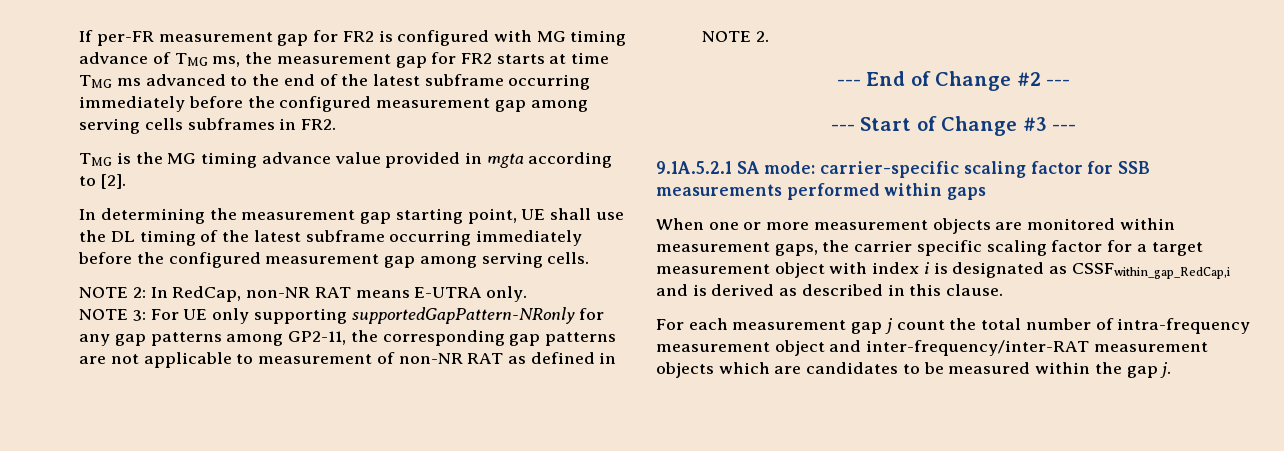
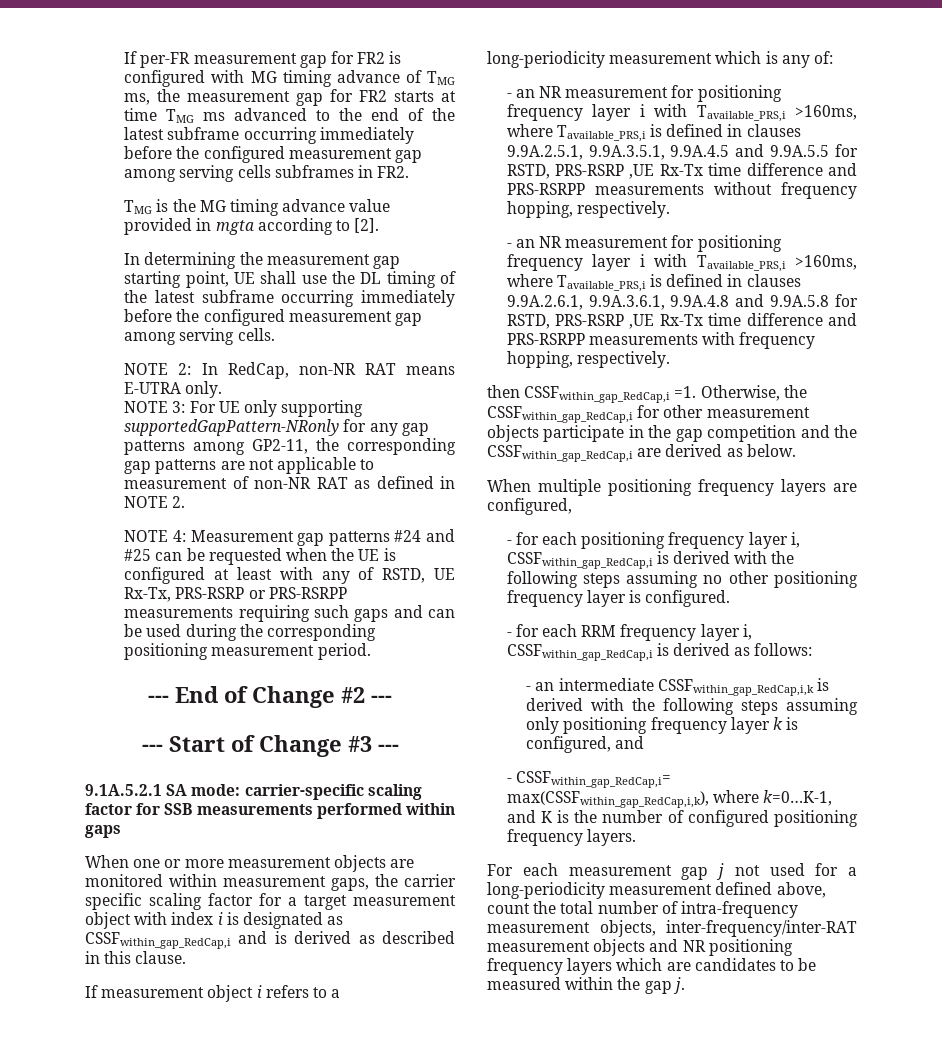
(769, 36) none -> [124,529,455,546] [124,548,396,565] [124,567,455,584] [124,587,347,602] [124,605,455,622] [124,624,377,641] [124,643,371,660] // NOTE 4: Measurement gap patterns #24 and #25 can be requested when the UE is configured at least with any of RSTD, UE Rx-Tx, PRS-RSRP or PRS-RSRPP measurements requiring such gaps and can be used during the corresponding positioning measurement period.
(1004, 290) none -> [85,985,341,1002] [487,51,833,68] [506,85,782,102] [506,104,857,122] [506,124,801,142] [506,144,858,160] [506,163,857,179] [506,182,857,199] [506,201,670,218] [506,235,782,252] [506,254,857,272] [506,274,801,292] [506,294,858,310] [506,313,857,329] [506,332,816,349] [506,351,670,368] [487,385,807,403] [487,405,810,423] [487,425,857,442] [487,444,796,462] [487,479,857,496] [487,498,572,515] [506,532,800,549] [506,551,795,569] [506,571,858,588] [506,590,731,607] [506,624,752,641] [506,643,813,661] [526,678,830,696] [526,698,858,715] [526,717,799,734] [526,736,645,753] [506,771,671,788] [506,790,833,808] [506,810,858,827] [506,829,636,846] // If measurement object i refers to a long-periodicity measurement which is any of: // - an NR measurement for positioning frequency layer i with Tavailable_PRS,i >160ms, where Tavailable_PRS,i is defined in clauses 9.9A.2.5.1, 9.9A.3.5.1, 9.9A.4.5 and 9.9A.5.5 for RSTD, PRS-RSRP ,UE Rx-Tx time difference and PRS-RSRPP measurements without frequency hopping, respectively. // - an NR measurement for positioning frequency layer i with Tavailable_PRS,i >160ms, where Tavailable_PRS,i is defined in clauses 9.9A.2.6.1, 9.9A.3.6.1, 9.9A.4.8 and 9.9A.5.8 for RSTD, PRS-RSRP ,UE Rx-Tx time difference and PRS-RSRPP measurements with frequency hopping, respectively. // then CSSFwithin_gap_RedCap,i =1. Otherwise, the CSSFwithin_gap_RedCap,i for other measurement objects participate in the gap competition and the CSSFwithin_gap_RedCap,i are derived as below. // When multiple positioning frequency layers are configured, // - for each positioning frequency layer i, CSSFwithin_gap_RedCap,i is derived with the following steps assuming no other positioning frequency layer is configured. // - for each RRM frequency layer i, CSSFwithin_gap_RedCap,i is derived as follows: // - an intermediate CSSFwithin_gap_RedCap,i,k is derived with the following steps assuming only positioning frequency layer k is configured, and // - CSSFwithin_gap_RedCap,i= max(CSSFwithin_gap_RedCap,i,k), where k=0…K-1, and K is the number of configured positioning frequency layers.
(892, 326) none -> [734,863,857,876] [487,882,826,899] not used for a long-periodicity measurement defined above,
[774,340,862,356] object and -> [599,920,656,937] objects,
(714, 370) none -> [649,939,793,956] [487,958,613,975] and NR positioning frequency layers

